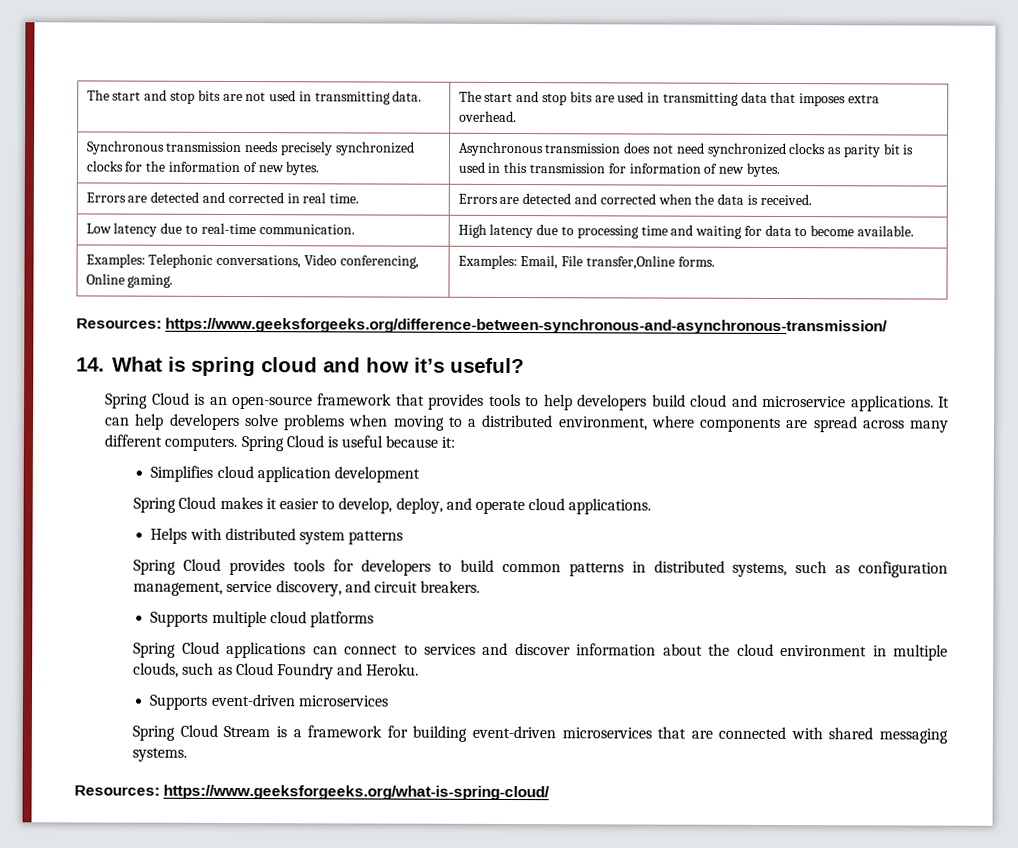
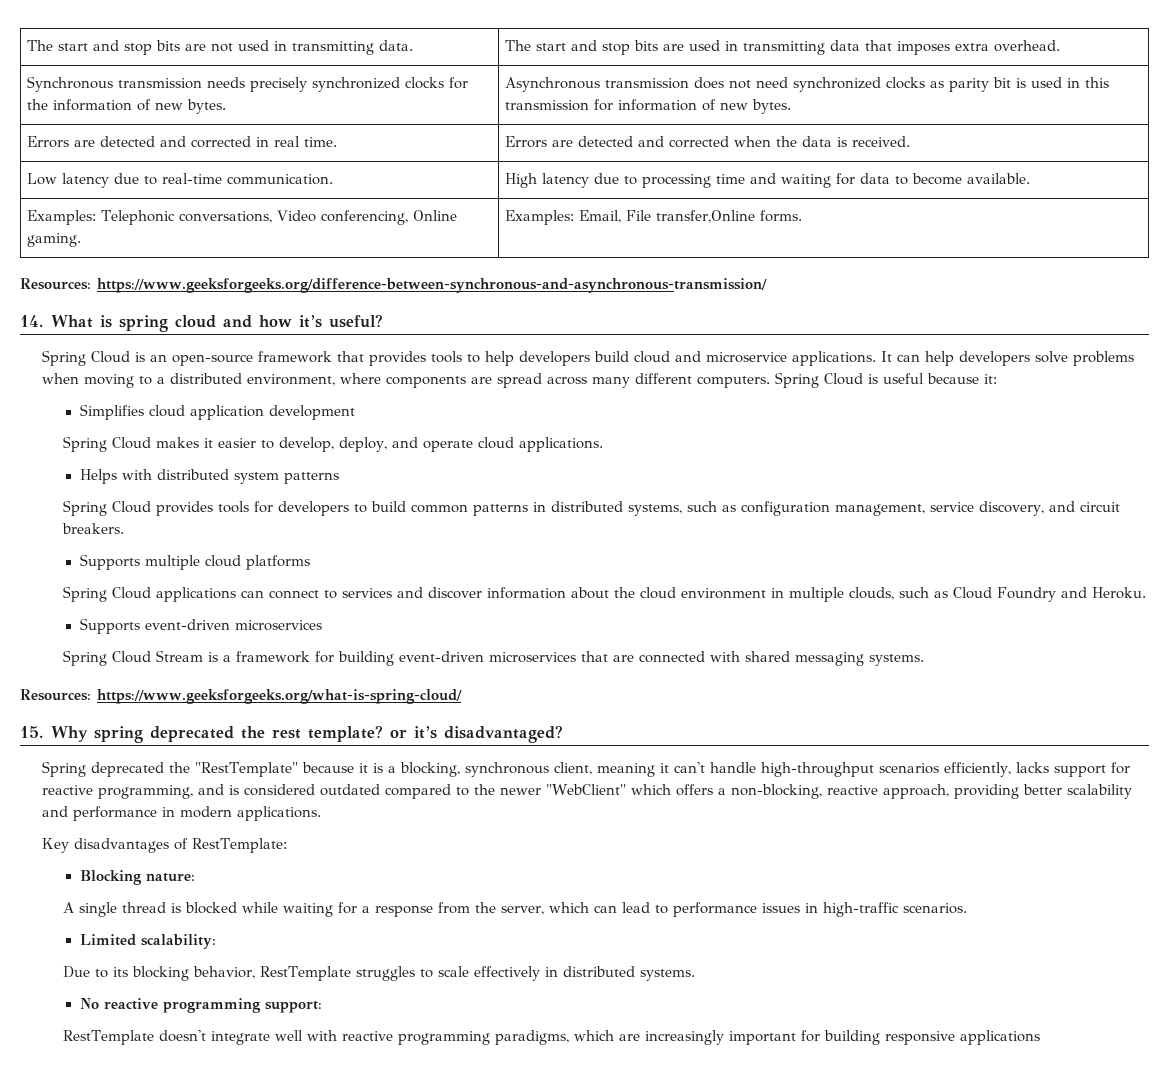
(551, 792) none -> [20,725,563,743] [41,761,1130,777] [41,784,1132,799] [41,806,321,821] [41,838,287,853] [79,870,195,885] [63,902,968,917] [79,934,216,949] [63,966,696,981] [79,998,322,1013] [63,1030,1041,1045] // 15. Why spring deprecated the rest template? or it’s disadvantaged? // Spring deprecated the "RestTemplate" because it is a blocking, synchronous client, meaning it can't handle high-throughput scenarios efficiently, lacks support for reactive programming, and is considered outdated compared to the newer "WebClient" which offers a non-blocking, reactive approach, providing better scalability and performance in modern applications. // Key disadvantages of RestTemplate: // Blocking nature: // A single thread is blocked while waiting for a response from the server, which can lead to performance issues in high-traffic scenarios. // Limited scalability: // Due to its blocking behavior, RestTemplate struggles to scale effectively in distributed systems. // No reactive programming support: // RestTemplate doesn't integrate well with reactive programming paradigms, which are increasingly important for building responsive applications

